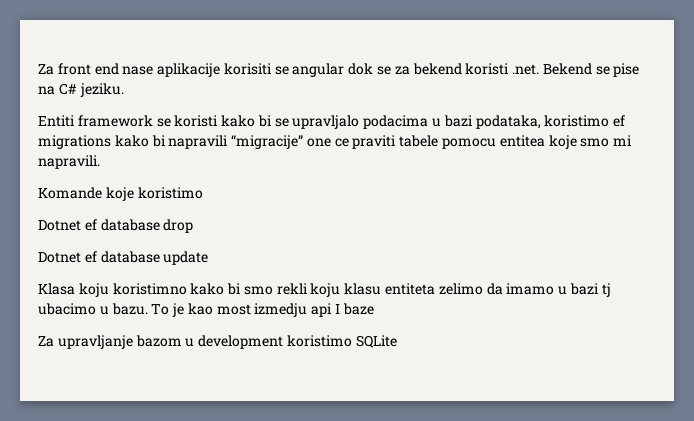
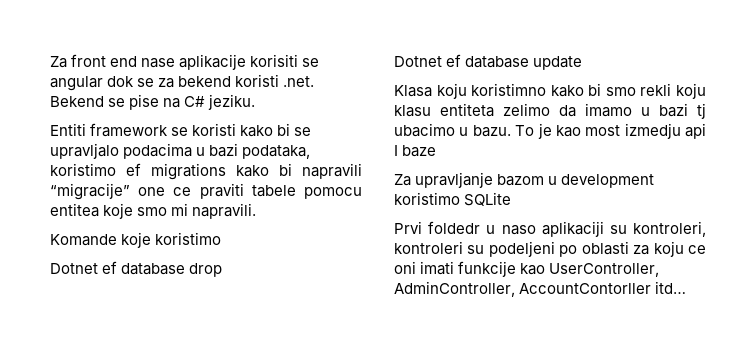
(397, 341) none -> [394,221,706,237] [394,241,706,257] [394,261,660,277] [394,281,687,297] // Prvi foldedr u naso aplikaciji su kontroleri, kontroleri su podeljeni po oblasti za koju ce oni imati funkcije kao UserController, AdminController, AccountContorller itd…

